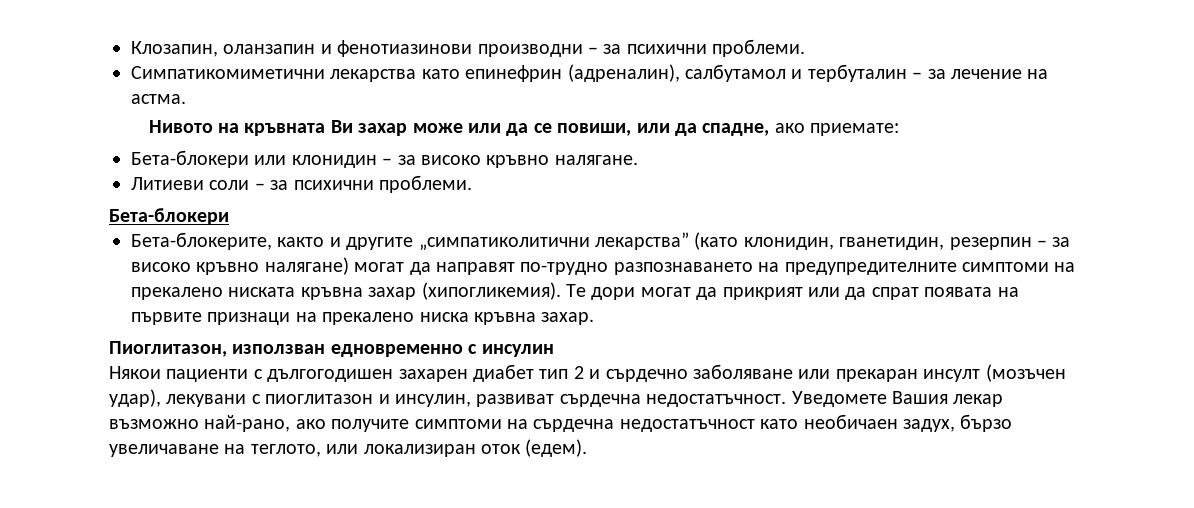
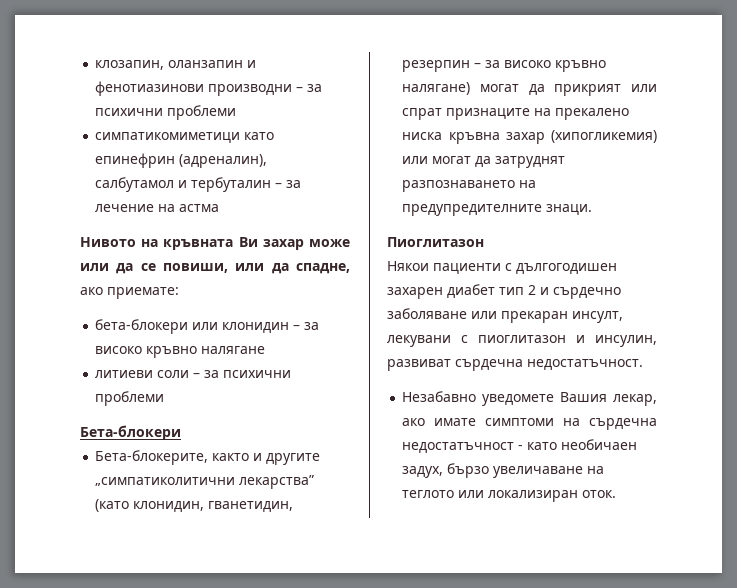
[131,41,218,57] Клозапин, -> [95,60,165,70] клозапин,
[712,39,806,57] [131,66,417,82] проблеми. // Симпатикомиметични лекарства -> [167,105,237,120] [95,132,241,143] проблеми // симпатикомиметици
[131,94,186,104] астма. -> [179,204,220,212] астма
[131,150,249,168] Бета-блокери -> [95,319,189,334] бета-блокери
[554,155,638,165] [131,177,204,190] налягане. // Литиеви -> [201,346,266,354] [95,370,154,378] налягане // литиеви
[379,175,472,193] проблеми. -> [95,391,165,406] проблеми
[436,262,1076,275] [131,282,1019,300] [131,312,595,325] [109,341,554,357] направят по-трудно разпознаването на предупредителните симптоми на прекалено ниската кръвна захар (хипогликемия). Те дори могат да прикрият или да спрат появата на първите признаци на прекалено ниска кръвна захар. // Пиоглитазон, използван едновременно с инсулин -> [554,84,657,96] [402,108,630,120] [402,130,657,144] [402,156,566,168] [402,180,537,192] [402,204,593,216] [387,237,484,247] прикрият или спрат признаците на прекалено ниска кръвна захар (хипогликемия) или могат да затруднят разпознаването на предупредителните знаци. // Пиоглитазон
[923,364,1066,382] [109,389,161,407] инсулт (мозъчен удар), -> [572,311,623,323] инсулт,
[791,391,1004,407] [109,415,410,432] Уведомете Вашия лекар възможно най-рано, ако получите -> [402,391,657,406] [402,418,477,426] // Незабавно уведомете Вашия лекар, ако имате
(755, 425) none -> [518,445,524,450] -
[250,444,321,457] теглото, -> [402,490,455,498] теглото
[481,439,588,457] оток (едем). -> [582,490,617,498] оток.

